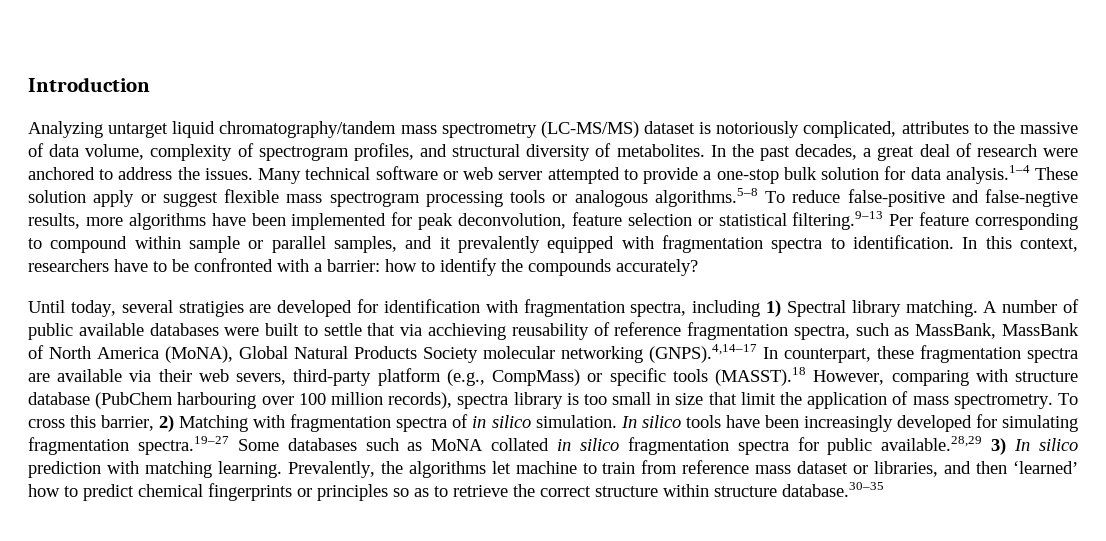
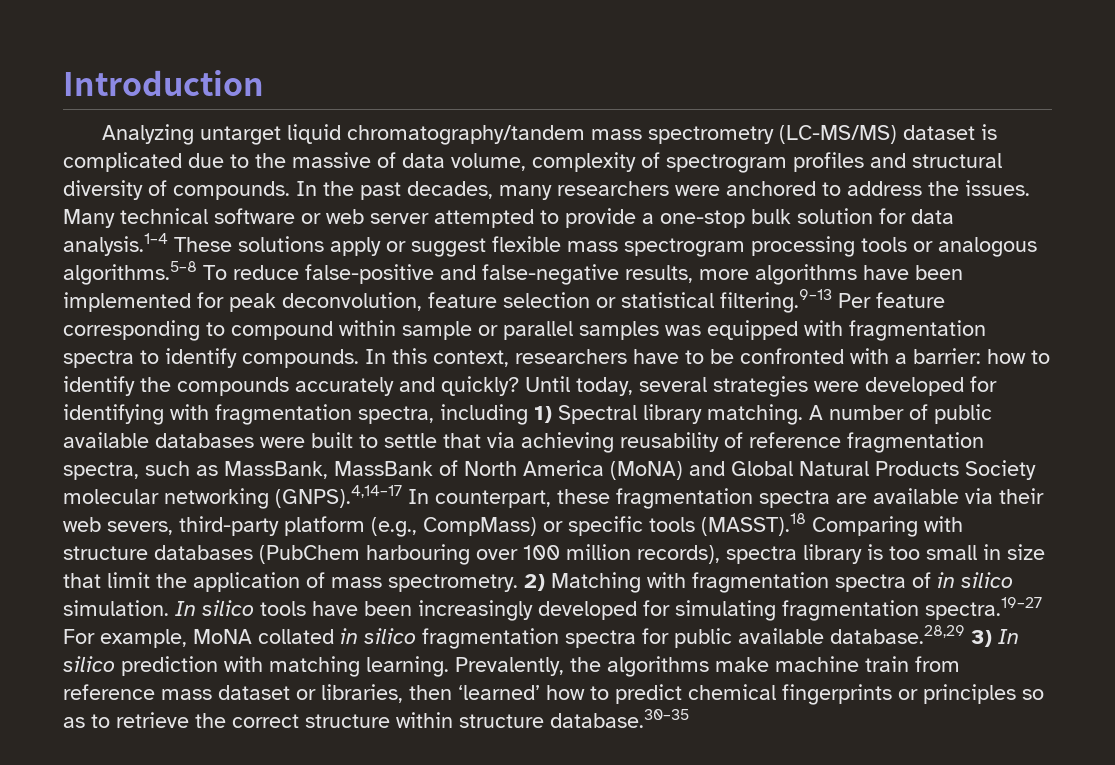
[716,121,969,138] notoriously complicated, attributes -> [63,152,224,172] complicated due
[353,143,414,161] profiles, -> [793,152,864,172] profiles
[616,144,705,157] metabolites. -> [173,181,290,200] compounds.
[863,143,1037,161] a great deal of research -> [499,181,669,200] many researchers
[28,190,86,203] solution -> [238,236,324,252] solutions
[985,189,1078,207] false-negtive -> [482,264,619,285] false-negative
[334,236,540,253] samples, and it prevalently -> [579,321,701,340] samples was
[853,235,955,249] identification. -> [165,348,359,368] identify compounds.
[616,259,698,276] accurately? // -> [295,376,519,396] accurately and quickly?
[178,299,480,317] stratigies are developed for identification -> [713,376,997,397] [63,404,164,425] strategies were developed for identifying
[427,323,506,340] acchieving -> [521,432,614,453] achieving
[165,346,233,363] (MoNA), -> [610,461,725,480] (MoNA) and
[813,370,969,386] However, comparing -> [812,516,918,537] Comparing
[28,392,90,405] database -> [154,545,253,560] databases
[1057,393,1078,405] [28,415,155,431] To cross this barrier, -> (518, 583) none
[237,438,423,451] Some databases such as -> [63,629,187,648] For example,
[881,436,983,451] available.28,29 -> [738,625,965,644] available database.28,29
[491,461,597,474] let machine to -> [715,656,859,672] make machine
[944,461,972,474] and -> (403, 693) none

